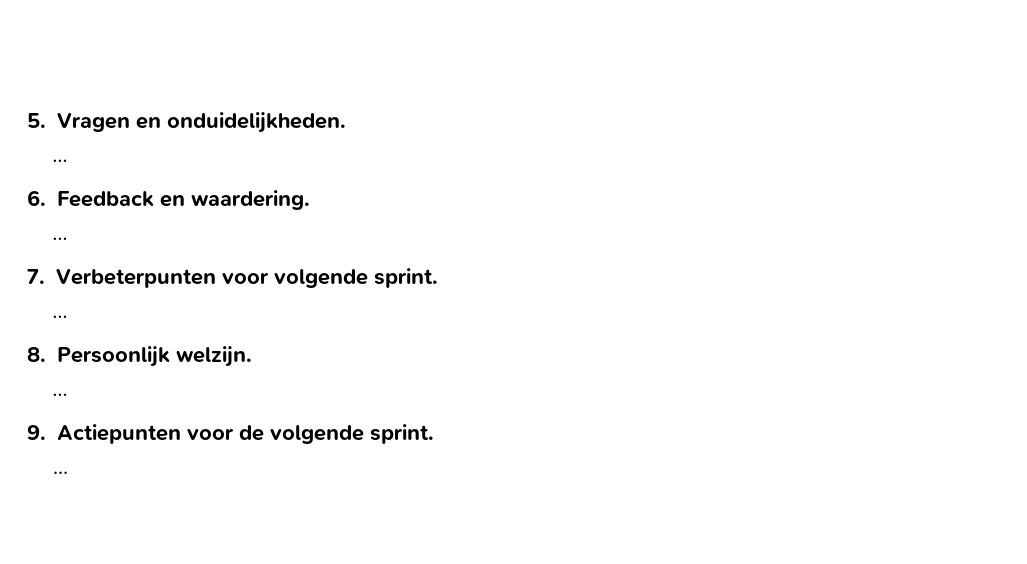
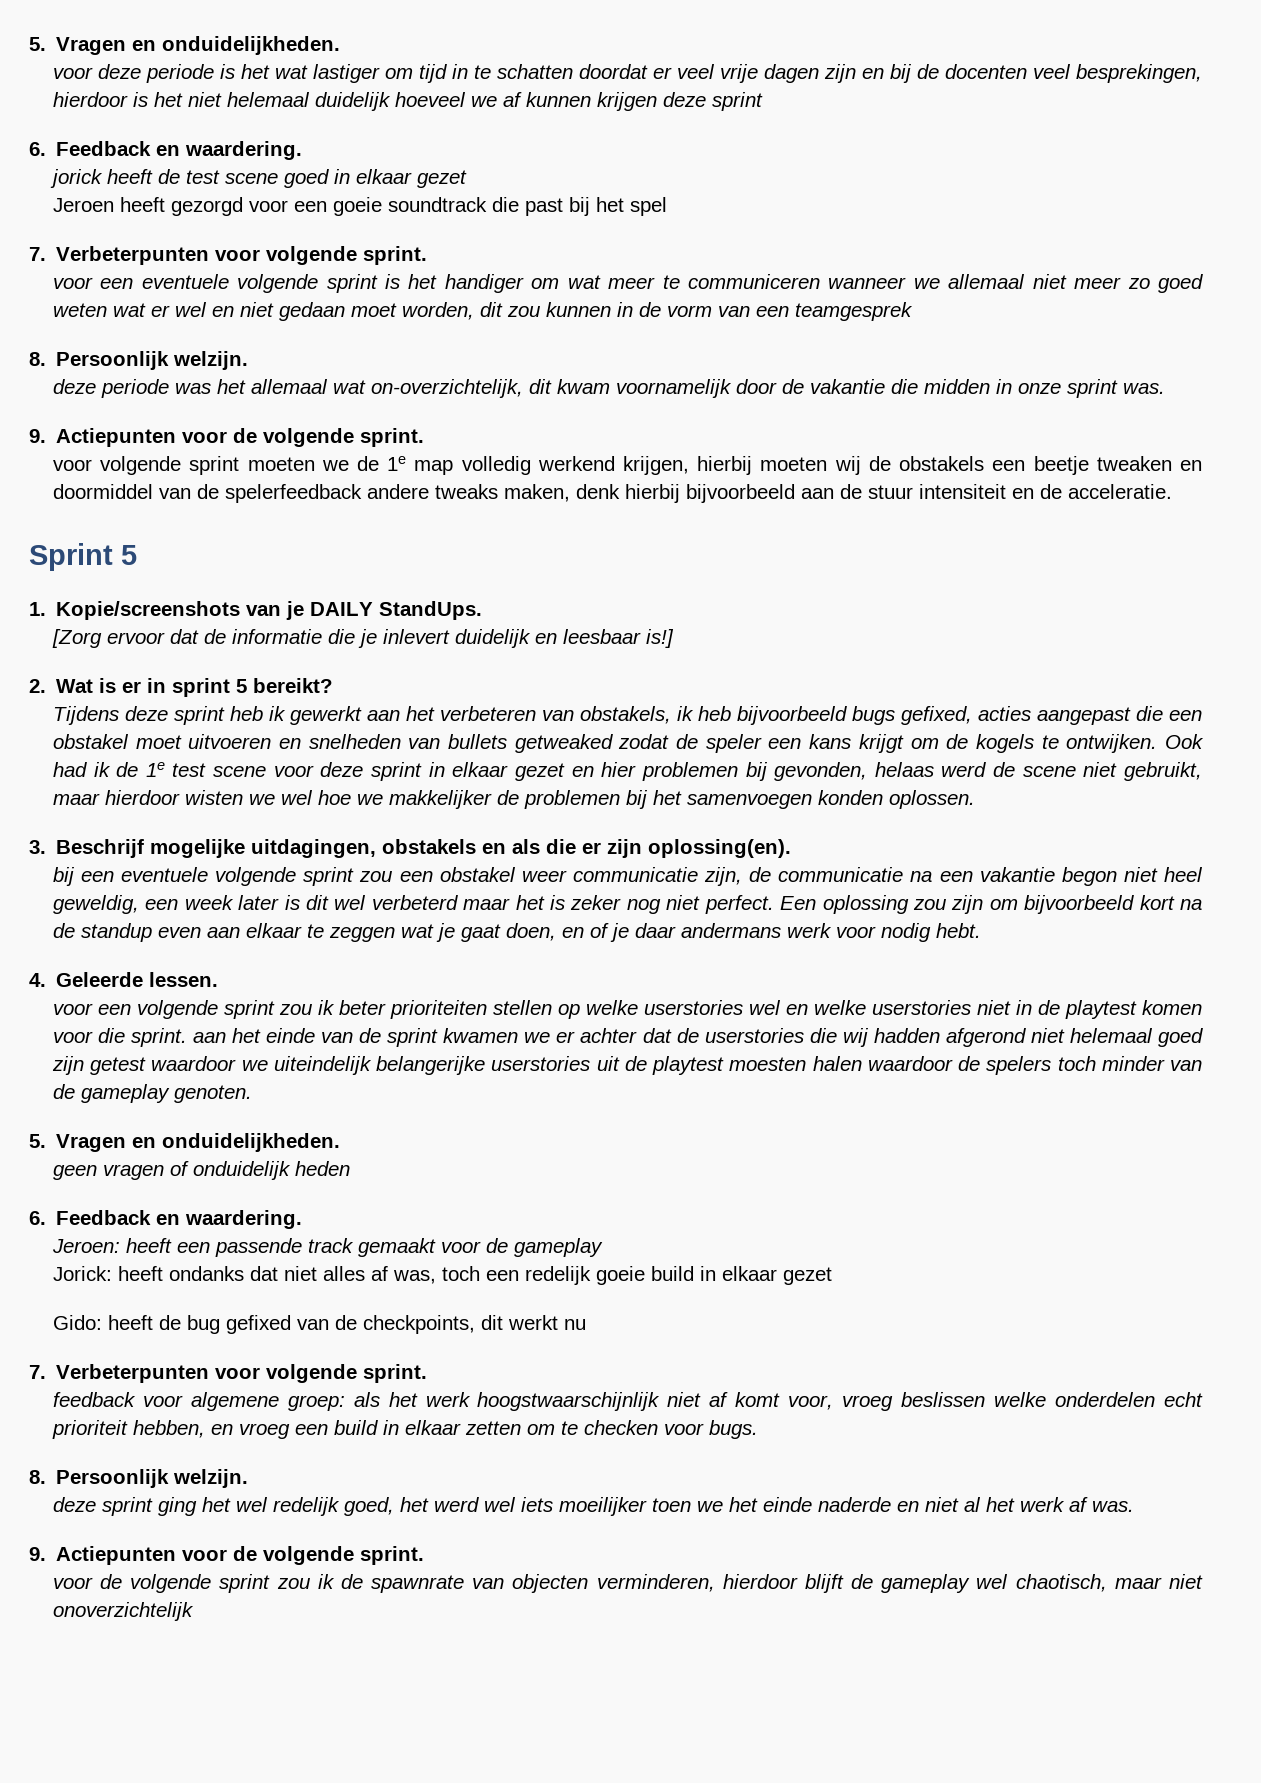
[27,112,346,133] [53,159,69,162] [27,190,310,210] [53,237,69,240] [27,268,438,288] [53,315,69,318] [27,346,252,367] [53,393,69,396] [27,424,434,444] [53,471,69,474] 5. Vragen en onduidelijkheden. // … // 6. Feedback en waardering. // … // 7. Verbeterpunten voor volgende sprint. // … // 8. Persoonlijk welzijn. // … // 9. Actiepunten voor de volgende sprint. // … -> [29,36,341,55] [52,64,1203,83] [52,92,763,111] [29,141,303,160] [49,169,467,188] [52,197,667,216] [29,246,428,265] [52,274,1203,293] [52,302,913,321] [29,351,249,370] [52,379,1165,398] [29,428,425,447] [52,456,1202,475] [52,484,1172,503] [29,543,137,571] [29,601,483,620] [51,629,674,648] [29,678,334,697] [52,706,1202,725] [52,734,1204,753] [52,762,1202,781] [52,790,975,809] [29,839,792,858] [52,867,1203,886] [52,895,1202,914] [52,923,981,942] [29,972,219,987] [52,1000,1202,1019] [52,1028,1203,1047] [51,1056,1202,1075] [52,1084,252,1103] [29,1133,341,1152] [52,1161,350,1180] [29,1210,303,1229] [51,1238,603,1257] [52,1266,832,1285] [52,1315,586,1334] [29,1364,428,1383] [52,1392,1203,1411] [51,1420,758,1439] [29,1469,249,1488] [52,1497,1134,1516] [29,1546,425,1565] [52,1574,1204,1593] [52,1602,194,1621] 5. Vragen en onduidelijkheden. // voor deze periode is het wat lastiger om tijd in te schatten doordat er veel vrije dagen zijn en bij de docenten veel besprekingen, hierdoor is het niet helemaal duidelijk hoeveel we af kunnen krijgen deze sprint // 6. Feedback en waardering. // jorick heeft de test scene goed in elkaar gezet // Jeroen heeft gezorgd voor een goeie soundtrack die past bij het spel // 7. Verbeterpunten voor volgende sprint. // voor een eventuele volgende sprint is het handiger om wat meer te communiceren wanneer we allemaal niet meer zo goed weten wat er wel en niet gedaan moet worden, dit zou kunnen in de vorm van een teamgesprek // 8. Persoonlijk welzijn. // deze periode was het allemaal wat on-overzichtelijk, dit kwam voornamelijk door de vakantie die midden in onze sprint was. // 9. Actiepunten voor de volgende sprint. // voor volgende sprint moeten we de 1e map volledig werkend krijgen, hierbij moeten wij de obstakels een beetje tweaken en doormiddel van de spelerfeedback andere tweaks maken, denk hierbij bijvoorbeeld aan de stuur intensiteit en de acceleratie. // Sprint 5 // 1. Kopie/screenshots van je DAILY StandUps. // [Zorg ervoor dat de informatie die je inlevert duidelijk en leesbaar is!] // 2. Wat is er in sprint 5 bereikt? // Tijdens deze sprint heb ik gewerkt aan het verbeteren van obstakels, ik heb bijvoorbeeld bugs gefixed, acties aangepast die een obstakel moet uitvoeren en snelheden van bullets getweaked zodat de speler een kans krijgt om de kogels te ontwijken. Ook had ik de 1e test scene voor deze sprint in elkaar gezet en hier problemen bij gevonden, helaas werd de scene niet gebruikt, maar hierdoor wisten we wel hoe we makkelijker de problemen bij het samenvoegen konden oplossen. // 3. Beschrijf mogelijke uitdagingen, obstakels en als die er zijn oplossing(en). // bij een eventuele volgende sprint zou een obstakel weer communicatie zijn, de communicatie na een vakantie begon niet heel geweldig, een week later is dit wel verbeterd maar het is zeker nog niet perfect. Een oplossing zou zijn om bijvoorbeeld kort na de standup even aan elkaar te zeggen wat je gaat doen, en of je daar andermans werk voor nodig hebt. // 4. Geleerde lessen. // voor een volgende sprint zou ik beter prioriteiten stellen op welke userstories wel en welke userstories niet in de playtest komen voor die sprint. aan het einde van de sprint kwamen we er achter dat de userstories die wij hadden afgerond niet helemaal goed zijn getest waardoor we uiteindelijk belangerijke userstories uit de playtest moesten halen waardoor de spelers toch minder van de gameplay genoten. // 5. Vragen en onduidelijkheden. // geen vragen of onduidelijk heden // 6. Feedback en waardering. // Jeroen: heeft een passende track gemaakt voor de gameplay // Jorick: heeft ondanks dat niet alles af was, toch een redelijk goeie build in elkaar gezet // Gido: heeft de bug gefixed van de checkpoints, dit werkt nu // 7. Verbeterpunten voor volgende sprint. // feedback voor algemene groep: als het werk hoogstwaarschijnlijk niet af komt voor, vroeg beslissen welke onderdelen echt prioriteit hebben, en vroeg een build in elkaar zetten om te checken voor bugs. // 8. Persoonlijk welzijn. // deze sprint ging het wel redelijk goed, het werd wel iets moeilijker toen we het einde naderde en niet al het werk af was. // 9. Actiepunten voor de volgende sprint. // voor de volgende sprint zou ik de spawnrate van objecten verminderen, hierdoor blijft de gameplay wel chaotisch, maar niet onoverzichtelijk

